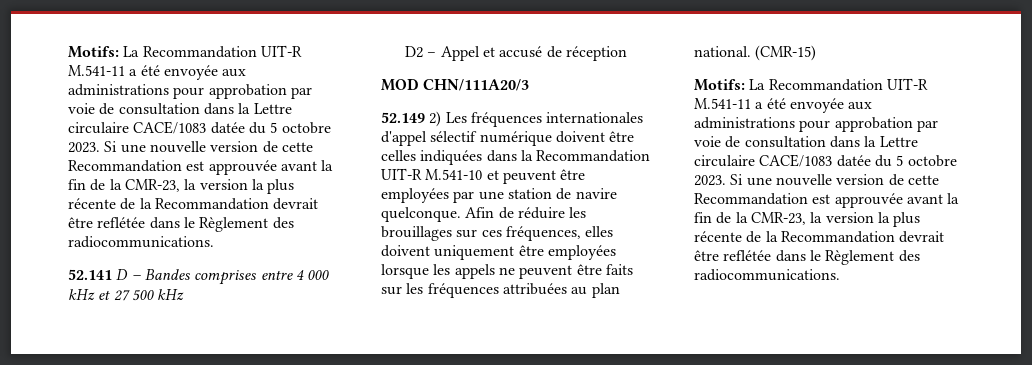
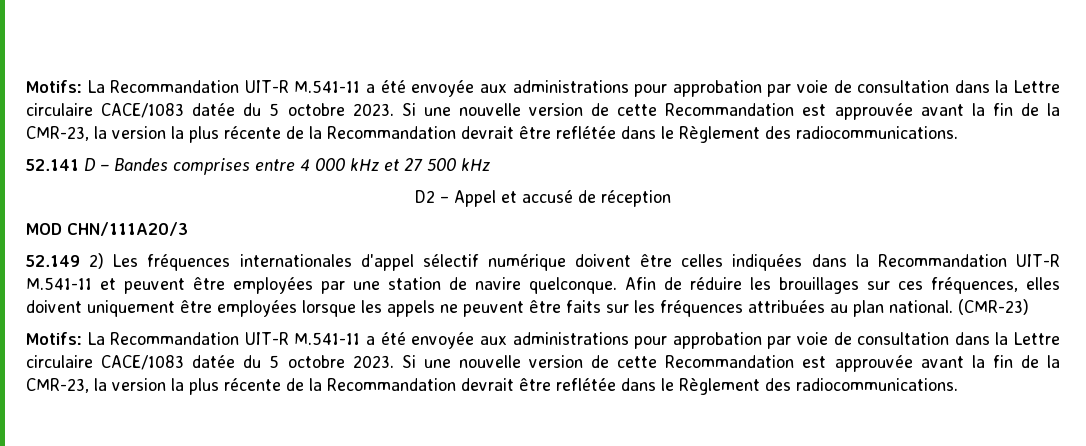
[425,169,483,180] M.541-10 -> [26,277,92,290] M.541-11
[755,45,817,61] (CMR-15) -> [958,299,1029,315] (CMR-23)

